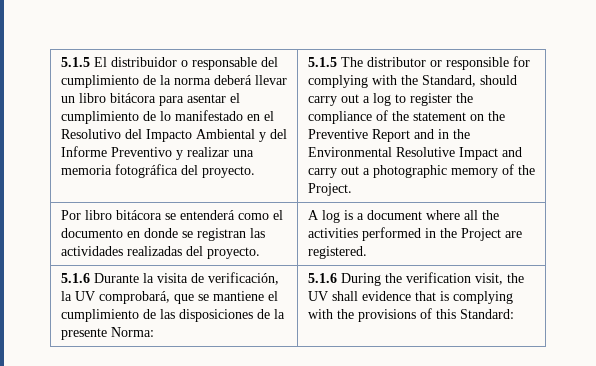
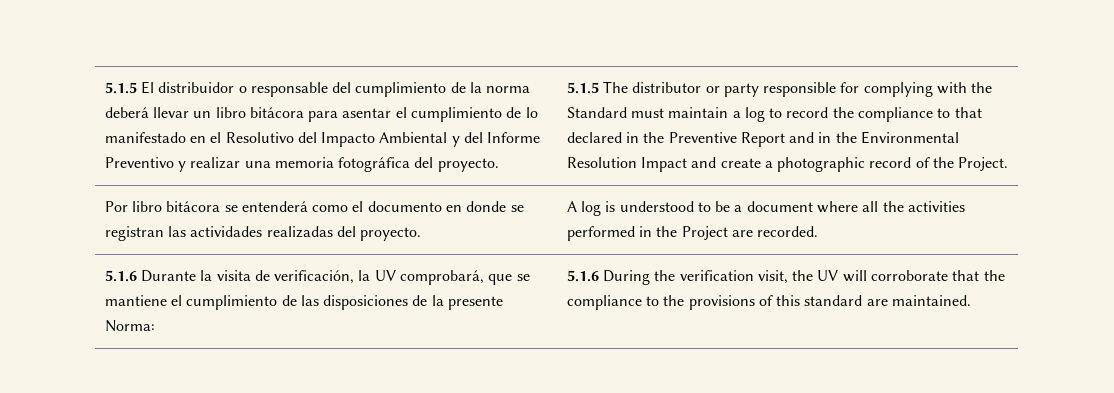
(442, 63) none -> [723,83,759,97] party
[421,75,517,87] [307,94,359,106] Standard, should carry out -> [566,107,729,118] Standard must maintain
[409,93,473,106] [307,110,484,124] register the compliance of the statement on -> [786,107,982,122] [566,132,639,143] record the compliance to that declared in
[395,147,455,157] Resolutive -> [566,157,637,168] Resolution
[307,166,359,178] carry out -> [720,158,761,168] create
[450,168,498,178] memory -> [869,157,912,168] record
(353, 215) none -> [619,201,731,212] understood to be
[307,246,367,259] registered. -> [757,226,819,237] recorded.
[331,291,513,304] [307,309,333,319] shall evidence that is complying with -> [842,270,1005,282] [566,295,659,310] will corroborate that the compliance to
[459,309,514,319] Standard: -> [804,295,972,306] standard are maintained.

